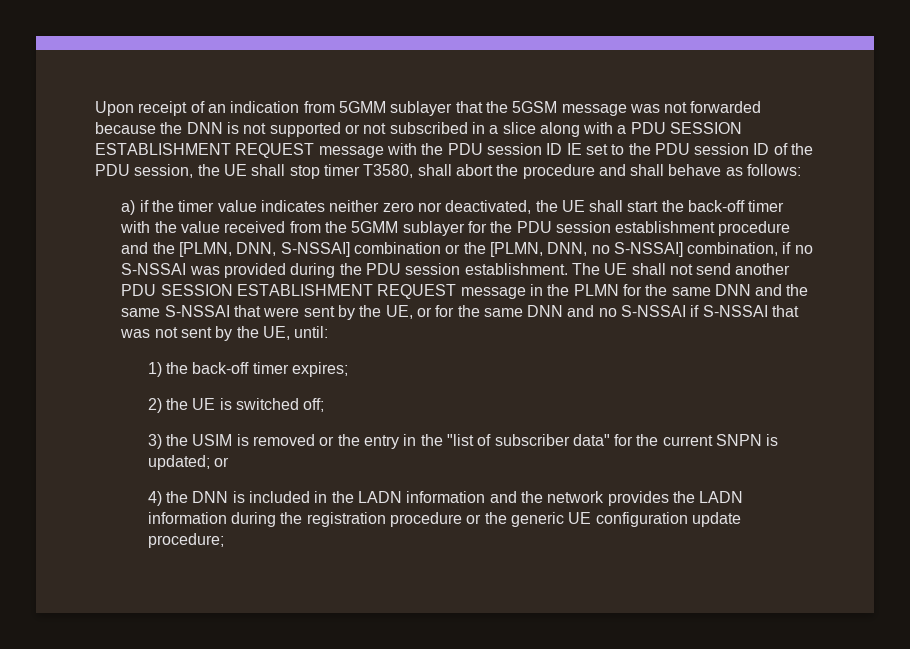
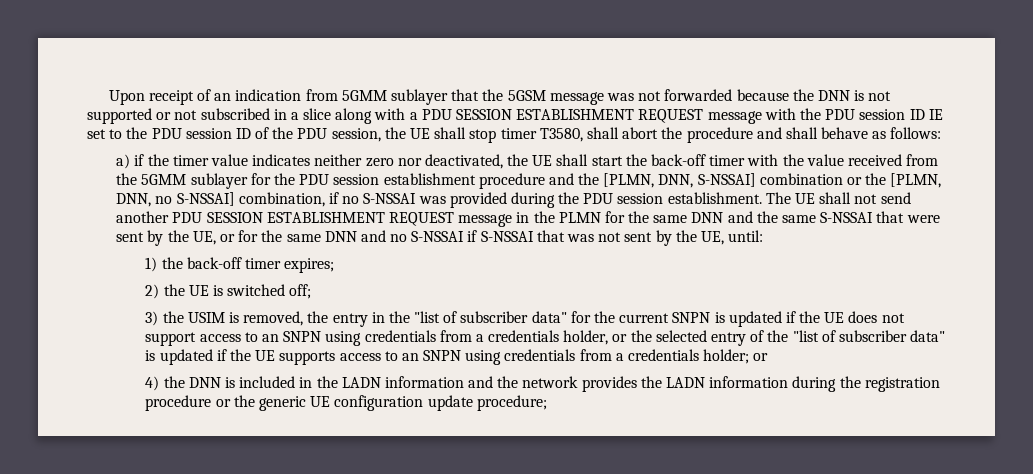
[252,434,335,446] removed or -> [243,311,304,326] removed,
[147,455,210,470] updated; -> [728,311,905,327] [145,330,946,346] [145,349,750,365] updated if the UE does not support access to an SNPN using credentials from a credentials holder, or the selected entry of the "list of subscriber data" is updated if the UE supports access to an SNPN using credentials from a credentials holder;

